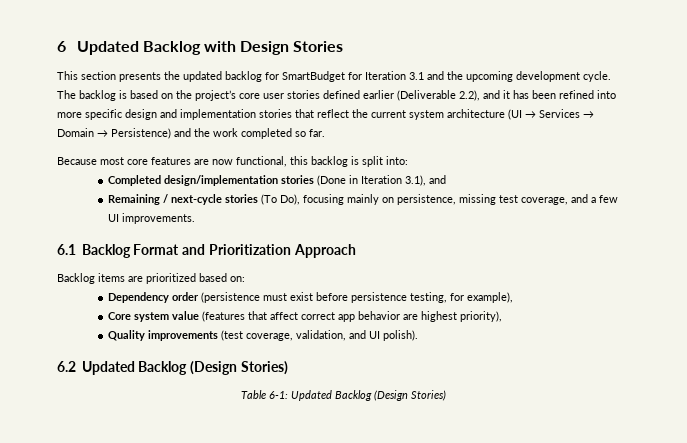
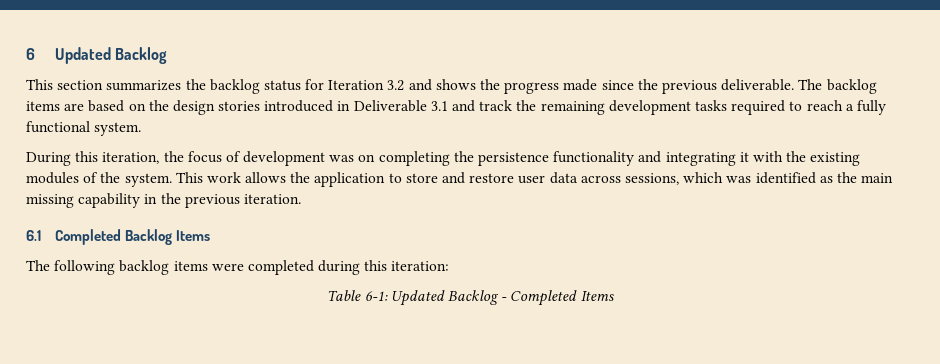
[203,41,344,55] with Design Stories -> (167, 55) none
[119,71,611,82] [57,90,616,101] [57,109,594,120] [57,128,325,139] [57,156,408,167] [108,175,447,186] [108,194,619,205] [108,213,196,224] [57,244,356,258] [57,273,245,284] [108,292,514,303] [108,311,503,322] [108,330,419,341] [57,361,288,375] presents the updated backlog for SmartBudget for Iteration 3.1 and the upcoming development cycle. The backlog is based on the project’s core user stories defined earlier (Deliverable 2.2), and it has been refined into more specific design and implementation stories that reflect the current system architecture (UI → Services → Domain → Persistence) and the work completed so far. // Because most core features are now functional, this backlog is split into: // Completed design/implementation stories (Done in Iteration 3.1), and // Remaining / next-cycle stories (To Do), focusing mainly on persistence, missing test coverage, and a few UI improvements. // 6.1 Backlog Format and Prioritization Approach // Backlog items are prioritized based on: // Dependency order (persistence must exist before persistence testing, for example), // Core system value (features that affect correct app behavior are highest priority), // Quality improvements (test coverage, validation, and UI polish). // 6.2 Updated Backlog (Design Stories) -> [106,79,877,94] [26,100,886,115] [26,121,142,136] [26,151,861,166] [26,172,894,187] [26,193,301,208] [26,229,210,245] [26,260,450,275] summarizes the backlog status for Iteration 3.2 and shows the progress made since the previous deliverable. The backlog items are based on the design stories introduced in Deliverable 3.1 and track the remaining development tasks required to reach a fully functional system. // During this iteration, the focus of development was on completing the persistence functionality and integrating it with the existing modules of the system. This work allows the application to store and restore user data across sessions, which was identified as the main missing capability in the previous iteration. // 6.1 Completed Backlog Items // The following backlog items were completed during this iteration:
[374,390,446,401] (Design Stories) -> [501,290,614,306] - Completed Items

